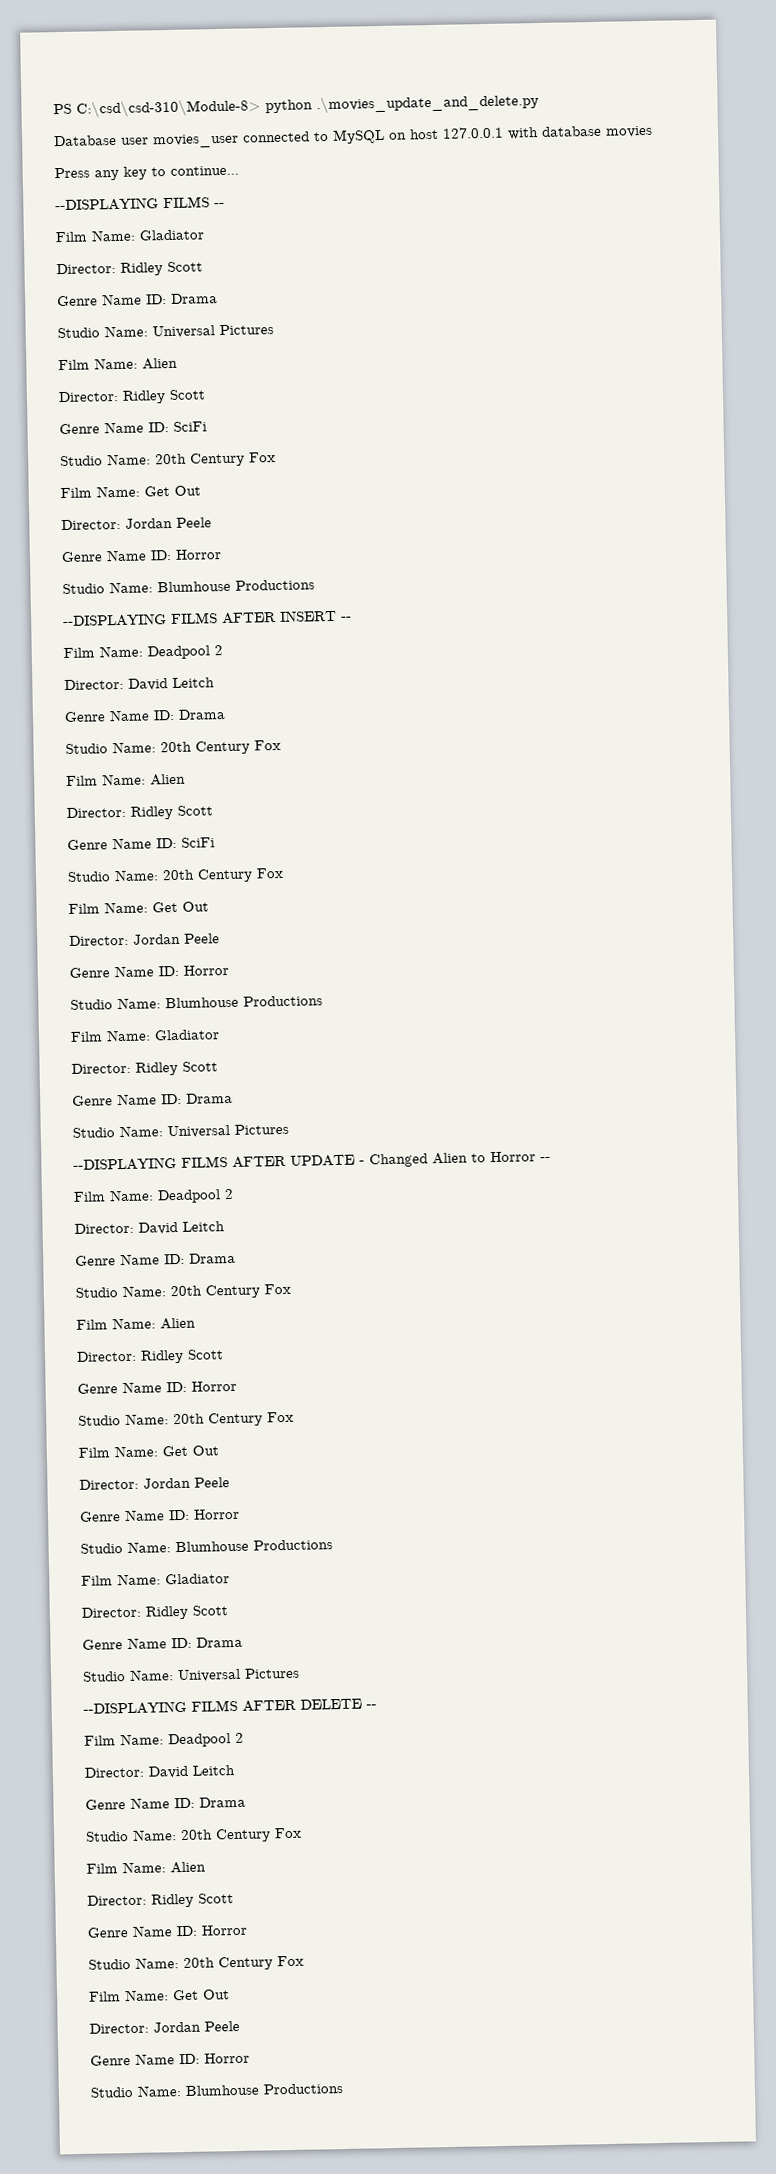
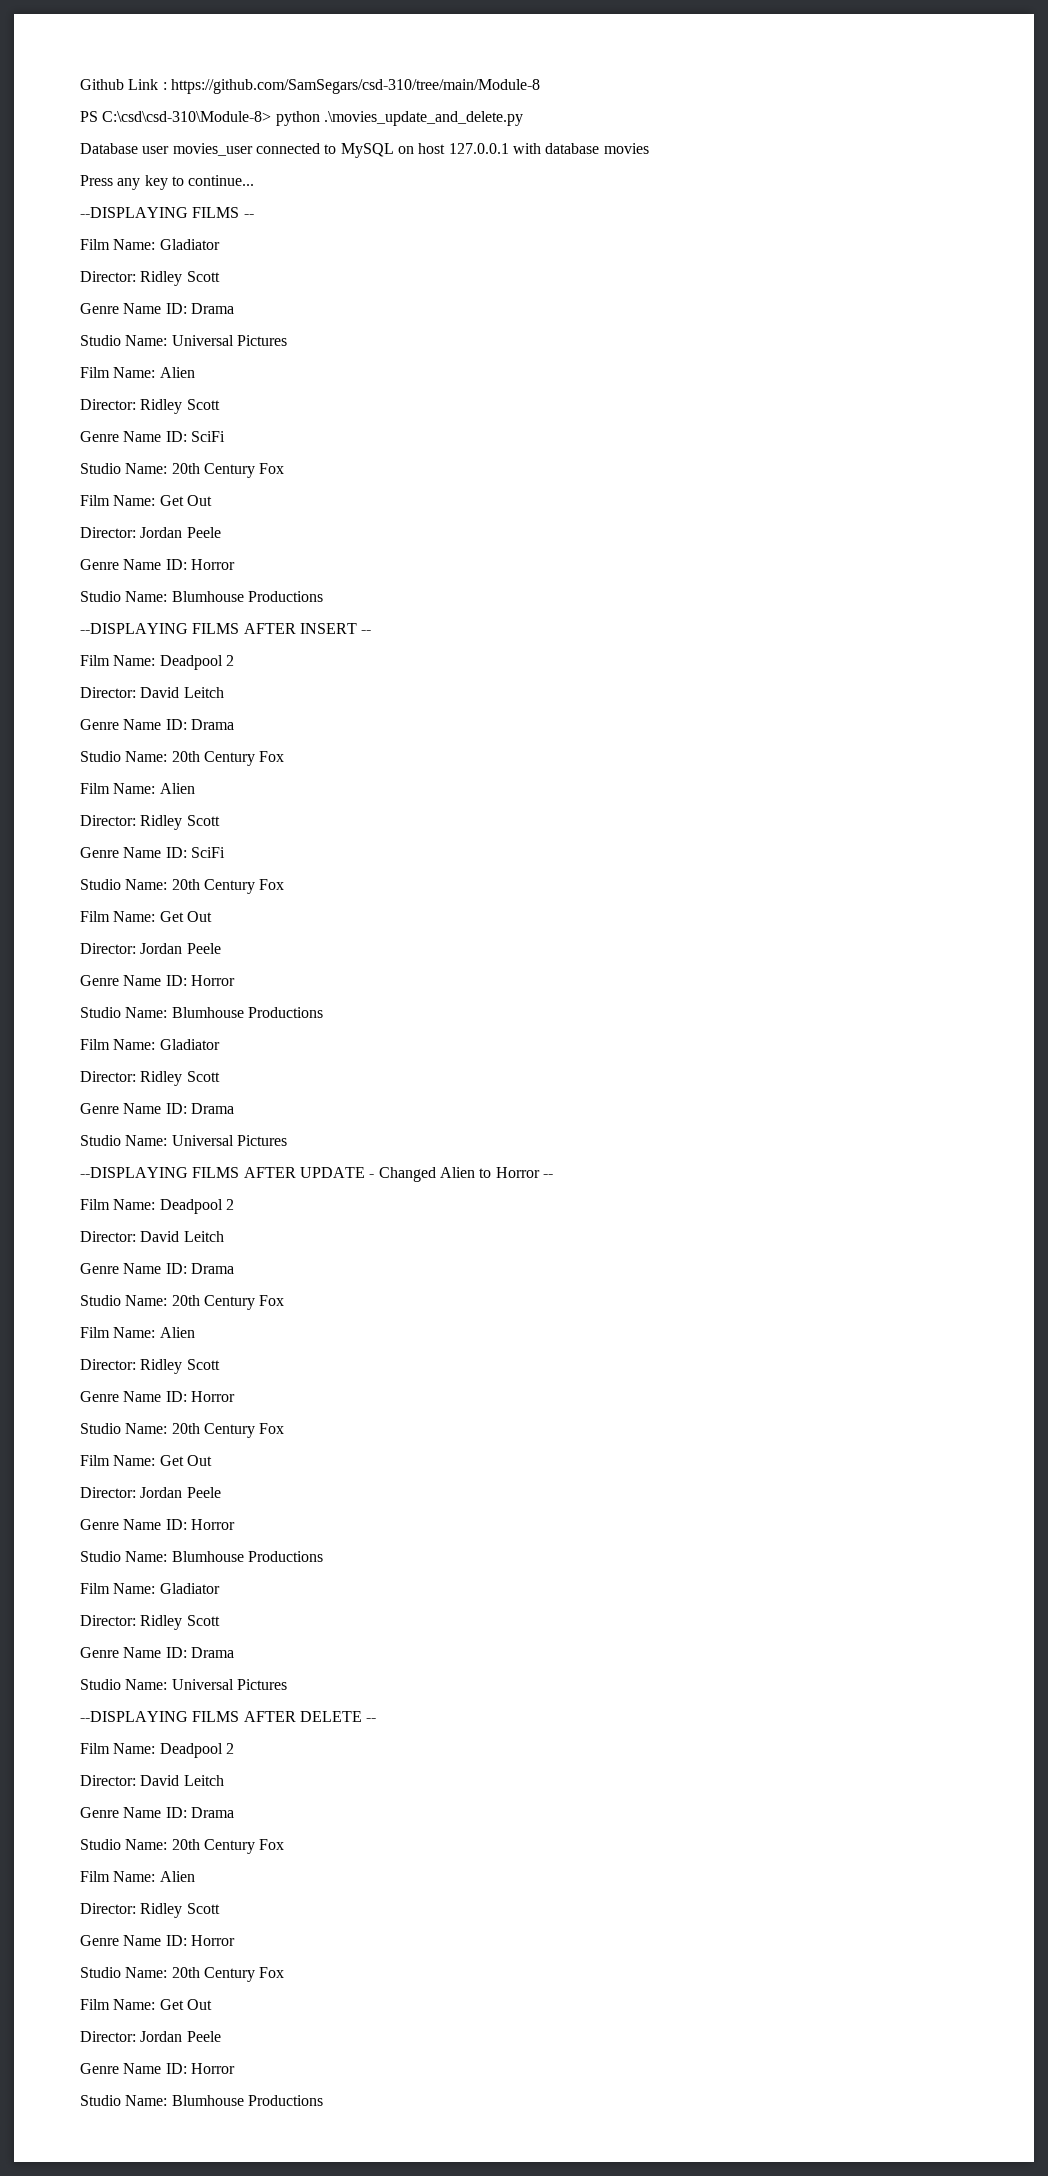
(53, 109) none -> [80,79,540,94] Github Link : https://github.com/SamSegars/csd-310/tree/main/Module-8 //

